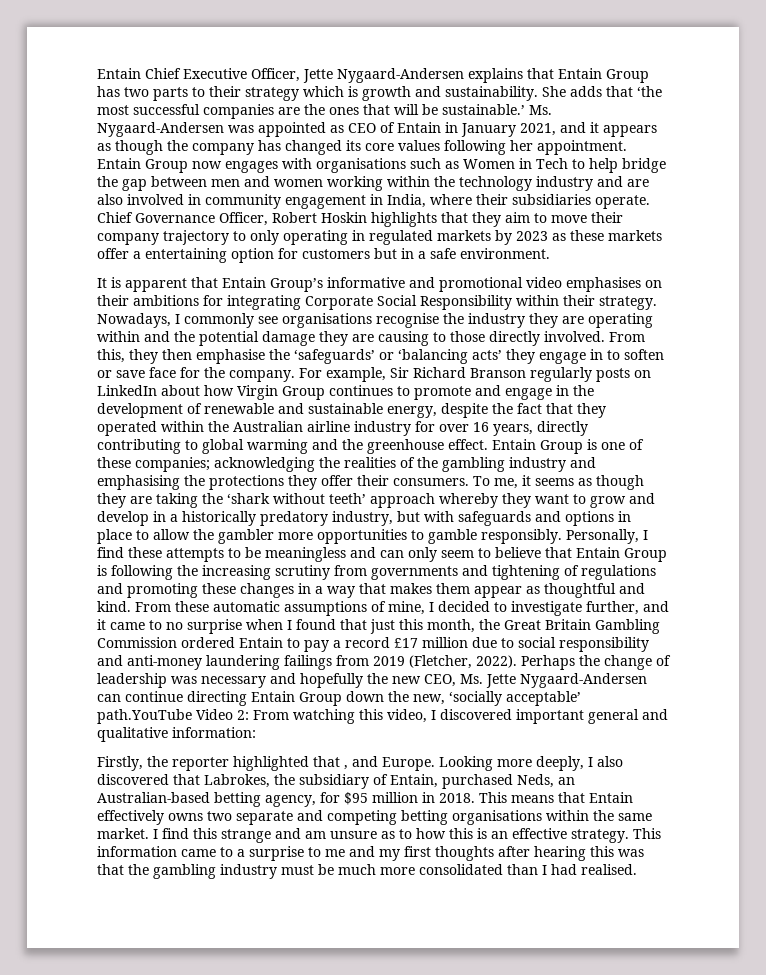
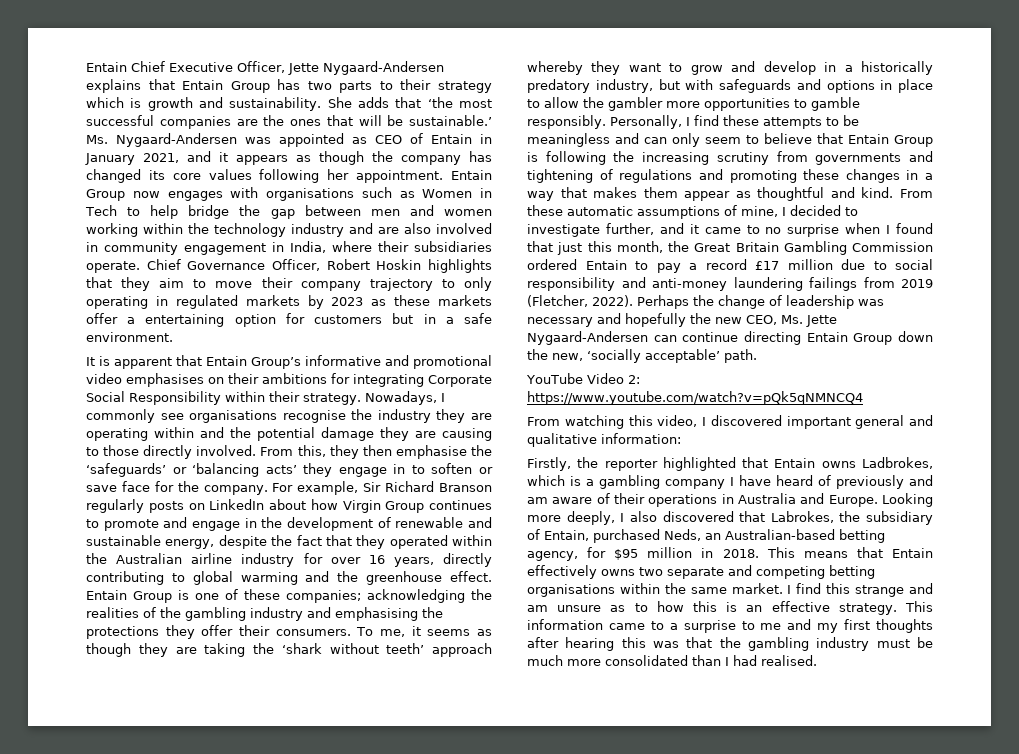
[97,709,192,724] path.YouTube -> [724,349,757,363] [526,373,583,384] path. // YouTube
(249, 715) none -> [527,391,863,405] https://www.youtube.com/watch?v=pQk5qNMNCQ4 //
[344,765,348,770] , -> [774,457,933,469] [527,475,933,489] [527,493,796,507] Entain owns Ladbrokes, which is a gambling company I have heard of previously and am aware of their operations in Australia

